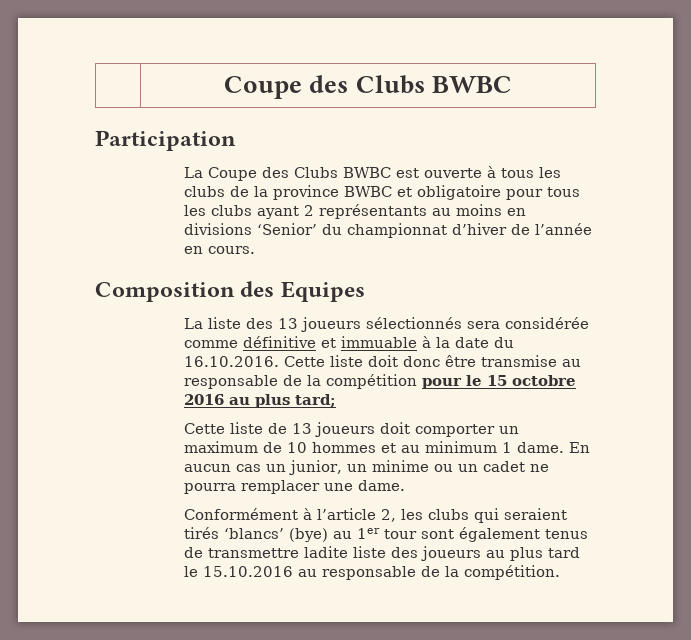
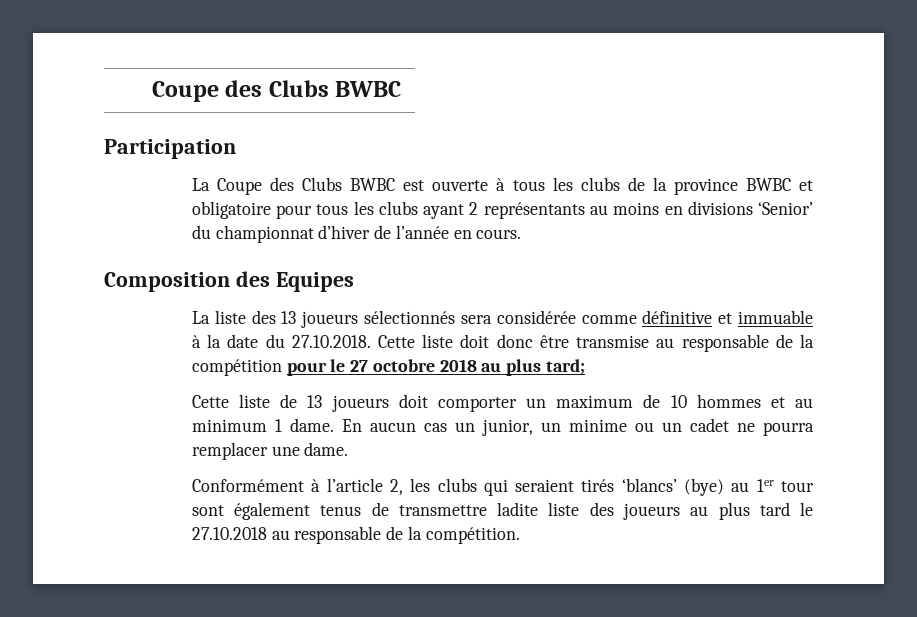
[183,356,279,367] 16.10.2016. -> [291,335,371,348] 27.10.2018.
[486,375,576,386] [183,394,224,405] 15 octobre 2016 -> [350,359,477,372] 27 octobre 2018
[202,566,293,577] 15.10.2016 -> [191,527,267,540] 27.10.2018

